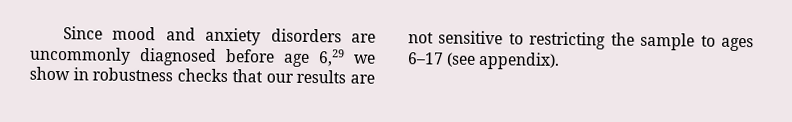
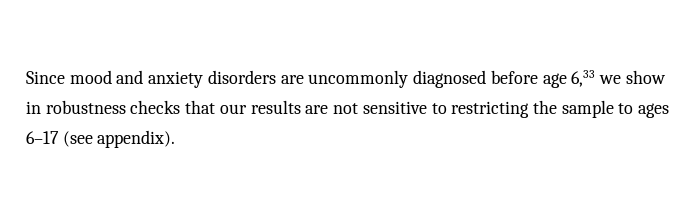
[318,49,345,67] 6,29 -> [571,70,596,87] 6,33

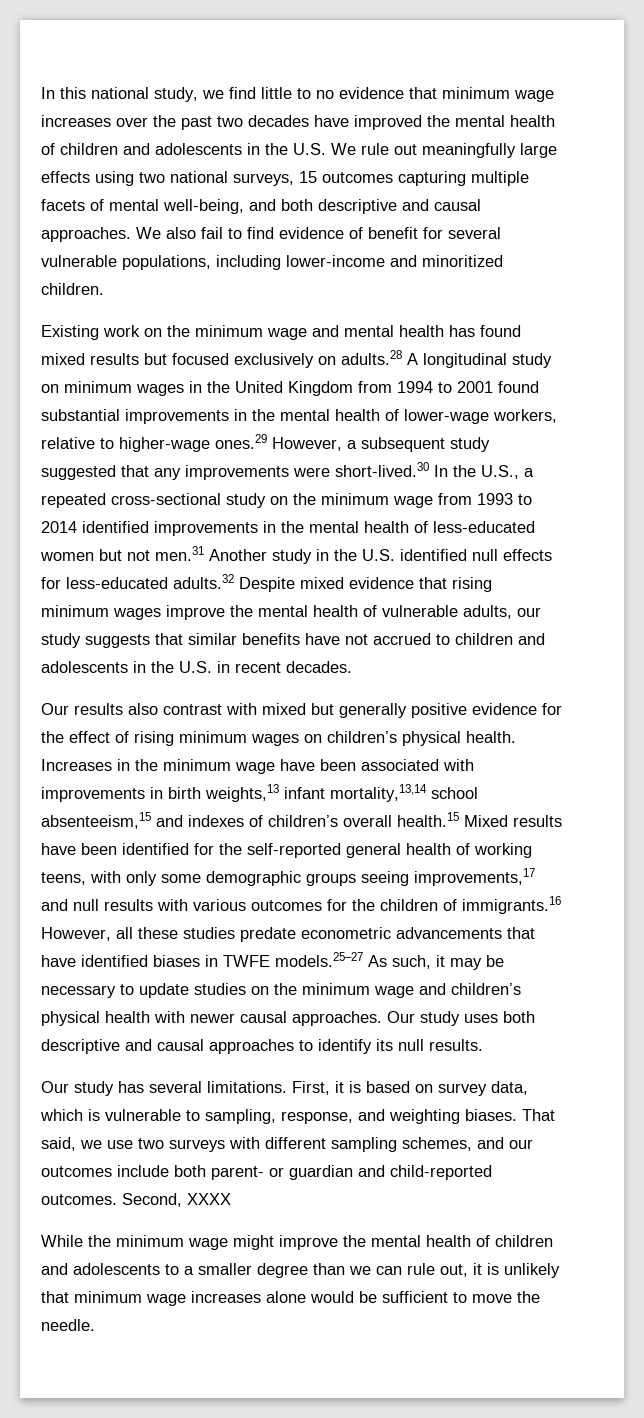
[26,70,666,88] [26,100,670,118] [26,130,176,148] Since mood and anxiety disorders are uncommonly diagnosed before age 6,33 we show in robustness checks that our results are not sensitive to restricting the sample to ages 6–17 (see appendix). -> [41,87,554,102] [41,115,555,130] [41,143,557,158] [41,171,529,186] [41,199,481,214] [41,227,501,242] [41,255,503,270] [41,283,104,295] [41,325,521,340] [41,350,552,368] [41,381,539,396] [41,409,557,424] [41,434,490,452] [41,462,534,480] [41,493,532,508] [41,521,535,536] [40,546,552,564] [41,574,492,592] [41,605,541,620] [41,633,545,648] [41,661,352,673] [41,703,562,718] [41,731,516,746] [41,759,474,774] [41,784,478,802] [41,812,562,829] [41,843,532,858] [41,868,535,886] [41,896,561,914] [41,927,535,942] [41,952,504,970] [41,983,521,998] [41,1011,535,1026] [41,1039,483,1054] [41,1081,528,1096] [40,1109,555,1124] [41,1137,533,1152] [41,1165,492,1180] [41,1193,231,1207] [41,1235,553,1250] [41,1263,560,1278] [41,1291,540,1306] [41,1319,95,1331] In this national study, we find little to no evidence that minimum wage increases over the past two decades have improved the mental health of children and adolescents in the U.S. We rule out meaningfully large effects using two national surveys, 15 outcomes capturing multiple facets of mental well-being, and both descriptive and causal approaches. We also fail to find evidence of benefit for several vulnerable populations, including lower-income and minoritized children. // Existing work on the minimum wage and mental health has found mixed results but focused exclusively on adults.28 A longitudinal study on minimum wages in the United Kingdom from 1994 to 2001 found substantial improvements in the mental health of lower-wage workers, relative to higher-wage ones.29 However, a subsequent study suggested that any improvements were short-lived.30 In the U.S., a repeated cross-sectional study on the minimum wage from 1993 to 2014 identified improvements in the mental health of less-educated women but not men.31 Another study in the U.S. identified null effects for less-educated adults.32 Despite mixed evidence that rising minimum wages improve the mental health of vulnerable adults, our study suggests that similar benefits have not accrued to children and adolescents in the U.S. in recent decades. // Our results also contrast with mixed but generally positive evidence for the effect of rising minimum wages on children’s physical health. Increases in the minimum wage have been associated with improvements in birth weights,13 infant mortality,13,14 school absenteeism,15 and indexes of children’s overall health.15 Mixed results have been identified for the self-reported general health of working teens, with only some demographic groups seeing improvements,17 and null results with various outcomes for the children of immigrants.16 However, all these studies predate econometric advancements that have identified biases in TWFE models.25–27 As such, it may be necessary to update studies on the minimum wage and children’s physical health with newer causal approaches. Our study uses both descriptive and causal approaches to identify its null results. // Our study has several limitations. First, it is based on survey data, which is vulnerable to sampling, response, and weighting biases. That said, we use two surveys with different sampling schemes, and our outcomes include both parent- or guardian and child-reported outcomes. Second, XXXX // While the minimum wage might improve the mental health of children and adolescents to a smaller degree than we can rule out, it is unlikely that minimum wage increases alone would be sufficient to move the needle.

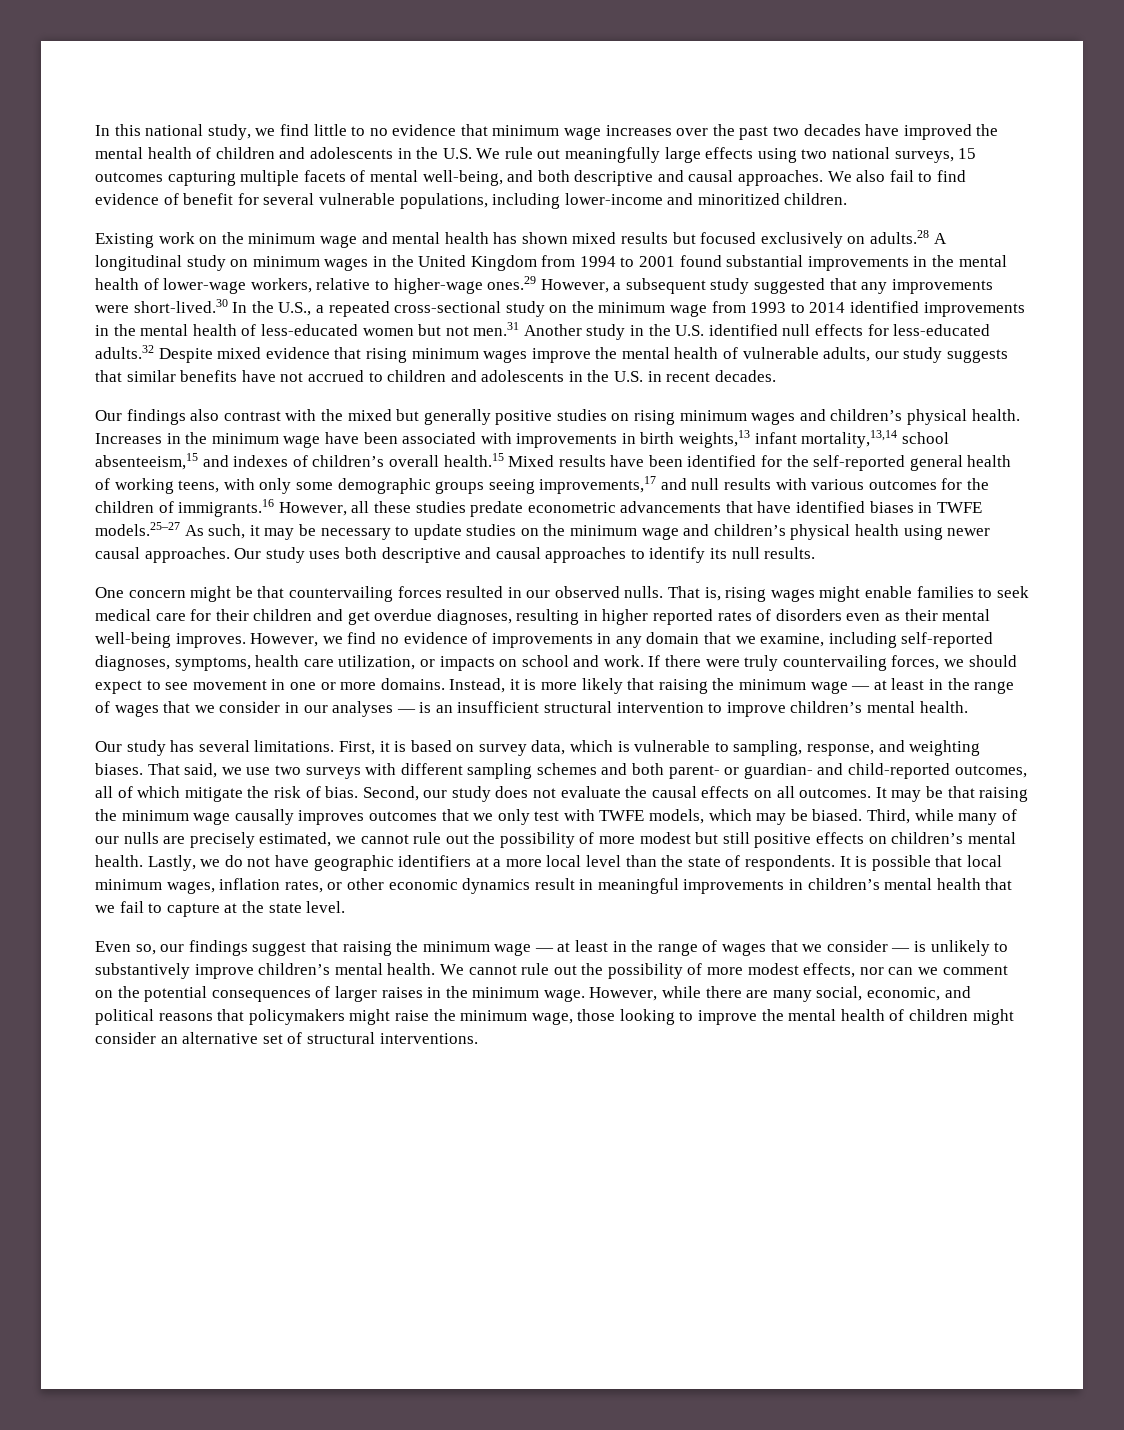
[480,325,521,337] found -> [521,232,568,244] shown
[74,703,123,715] results -> [126,409,186,425] findings
(257, 709) none -> [320,409,343,421] the
[472,703,562,715] [41,731,322,746] evidence for the effect of rising minimum wages on -> [556,409,826,425] studies on rising minimum wages and
[154,1011,185,1023] with -> [903,525,943,540] using
(483, 1045) none -> [95,586,1029,602] [95,609,991,625] [95,632,994,648] [95,655,1017,671] [95,678,1015,694] [95,701,968,717] // One concern might be that countervailing forces resulted in our observed nulls. That is, rising wages might enable families to seek medical care for their children and get overdue diagnoses, resulting in higher reported rates of disorders even as their mental well-being improves. However, we find no evidence of improvements in any domain that we examine, including self-reported diagnoses, symptoms, health care utilization, or impacts on school and work. If there were truly countervailing forces, we should expect to see movement in one or more domains. Instead, it is more likely that raising the minimum wage — at least in the range of wages that we consider in our analyses — is an insufficient structural intervention to improve children’s mental health.
[402,1137,533,1151] [41,1165,169,1177] schemes, and our outcomes include -> [536,763,628,775] schemes and
[289,1165,353,1180] guardian -> [743,763,813,779] guardian-
[41,1193,231,1207] [41,1235,274,1250] outcomes. Second, XXXX // While the minimum wage might -> [954,765,1027,778] [95,786,1029,802] [95,809,1017,825] [95,832,1016,848] [95,855,1002,871] [95,878,1013,894] [95,901,346,917] [95,940,1009,956] [95,963,1008,979] [95,986,971,1002] [95,1009,694,1025] outcomes, all of which mitigate the risk of bias. Second, our study does not evaluate the causal effects on all outcomes. It may be that raising the minimum wage causally improves outcomes that we only test with TWFE models, which may be biased. Third, while many of our nulls are precisely estimated, we cannot rule out the possibility of more modest but still positive effects on children’s mental health. Lastly, we do not have geographic identifiers at a more local level than the state of respondents. It is possible that local minimum wages, inflation rates, or other economic dynamics result in meaningful improvements in children’s mental health that we fail to capture at the state level. // Even so, our findings suggest that raising the minimum wage — at least in the range of wages that we consider — is unlikely to substantively improve children’s mental health. We cannot rule out the possibility of more modest effects, nor can we comment on the potential consequences of larger raises in the minimum wage. However, while there are many social, economic, and political reasons that policymakers might raise the minimum wage, those looking to
[41,1263,560,1278] [41,1291,540,1306] [41,1319,95,1331] and adolescents to a smaller degree than we can rule out, it is unlikely that minimum wage increases alone would be sufficient to move the needle. -> [972,1009,1014,1025] [95,1032,478,1044] might consider an alternative set of structural interventions.

